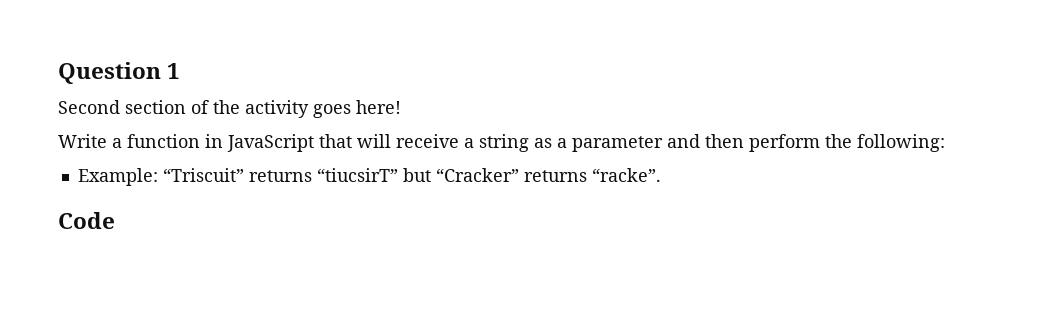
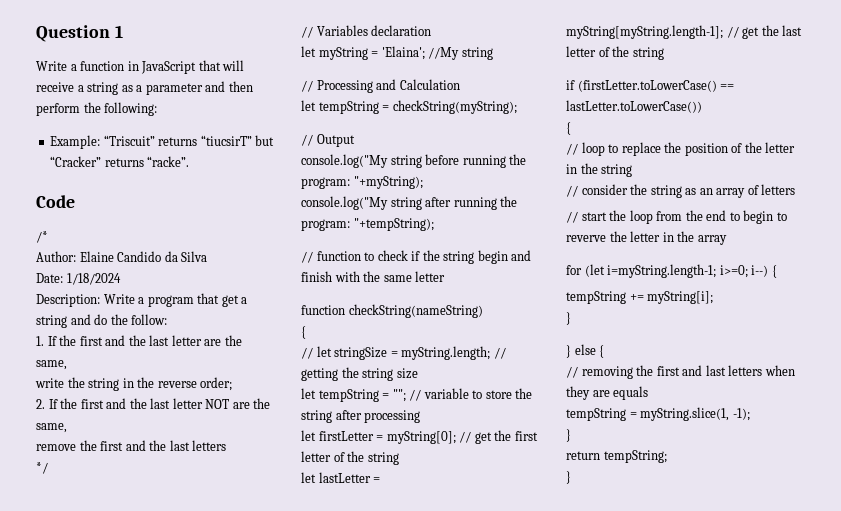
[58,100,401,118] // Second section of the activity goes here! -> (123, 31) none
(115, 220) none -> [36,231,48,243] [36,251,208,262] [36,273,121,285] [36,293,248,307] [36,314,168,328] [36,335,242,346] [36,360,67,370] [35,377,233,391] [36,398,271,409] [36,423,67,433] [36,440,227,451] [36,462,48,474] [301,25,432,38] [301,46,493,60] [301,79,460,93] [301,100,517,114] [301,134,355,147] [301,154,527,168] [301,176,423,189] [301,196,518,210] [301,218,434,231] [301,250,532,264] [301,271,446,282] [301,304,483,318] [301,326,306,339] [301,346,506,360] [301,367,418,381] [301,388,533,402] [301,410,421,423] [301,430,538,444] [301,451,399,465] [301,472,381,483] [566,25,803,39] [566,46,664,60] [566,80,735,92] [566,100,702,113] [566,122,571,135] [566,142,796,156] [566,163,633,177] [566,184,796,198] [566,210,787,224] [566,231,727,245] [566,264,777,278] [566,291,714,304] [566,312,571,325] [566,344,605,358] [566,365,795,379] [566,386,649,400] [566,407,750,421] [566,429,571,442] [566,450,667,463] [566,471,571,484] // /* // Author: Elaine Candido da Silva // Date: 1/18/2024 // Description: Write a program that get a string and do the follow: // 1. If the first and the last letter are the same, // write the string in the reverse order; // 2. If the first and the last letter NOT are the same, // remove the first and the last letters // */ // // Variables declaration // let myString = 'Elaina'; //My string // // Processing and Calculation // let tempString = checkString(myString); // // Output // console.log("My string before running the program: "+myString); // console.log("My string after running the program: "+tempString); // // function to check if the string begin and finish with the same letter // function checkString(nameString) // { // // let stringSize = myString.length; // getting the string size // let tempString = ""; // variable to store the string after processing // let firstLetter = myString[0]; // get the first letter of the string // let lastLetter = myString[myString.length-1]; // get the last letter of the string // if (firstLetter.toLowerCase() == lastLetter.toLowerCase()) // { // // loop to replace the position of the letter in the string // // consider the string as an array of letters // // start the loop from the end to begin to reverve the letter in the array // for (let i=myString.length-1; i>=0; i--) { // tempString += myString[i]; // } // } else { // // removing the first and last letters when they are equals // tempString = myString.slice(1, -1); // } // return tempString; // }

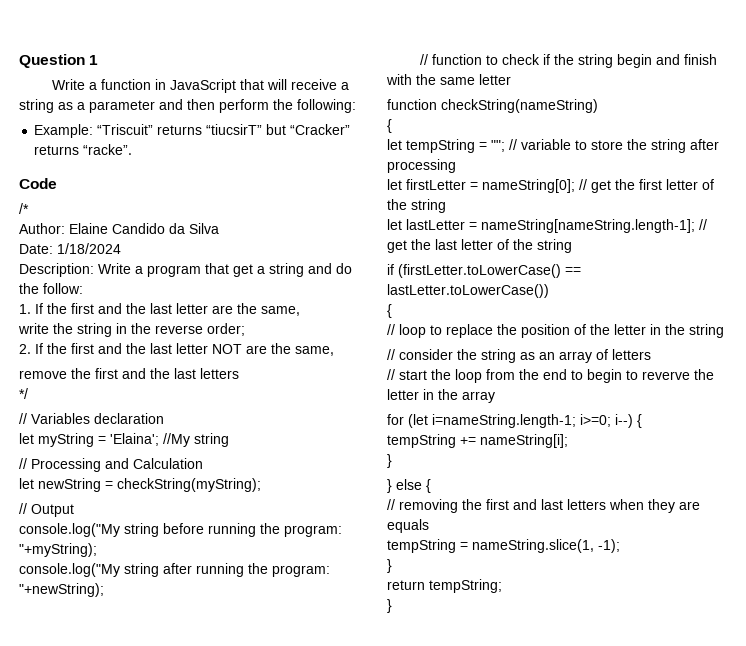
[318,101,379,114] tempString -> [38,478,101,492] newString
[353,218,434,231] "+tempString); -> [19,583,104,597] "+newString);
[301,346,506,360] [301,367,418,381] // // let stringSize = myString.length; // getting the string size -> (392, 126) none
[386,431,456,444] myString[0]; -> [482,179,575,193] nameString[0];
[566,25,723,39] myString[myString.length-1]; -> [481,219,695,233] nameString[nameString.length-1];
[607,264,717,278] i=myString.length-1; -> [432,414,576,428] i=nameString.length-1;
[647,291,714,304] myString[i]; -> [480,434,568,448] nameString[i];
[640,407,730,421] myString.slice(1, -> [472,539,594,553] nameString.slice(1,

